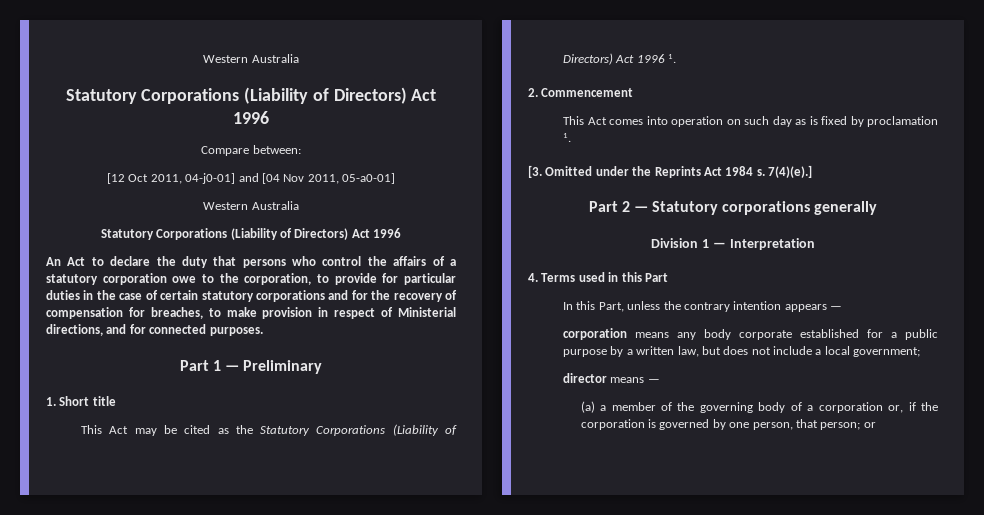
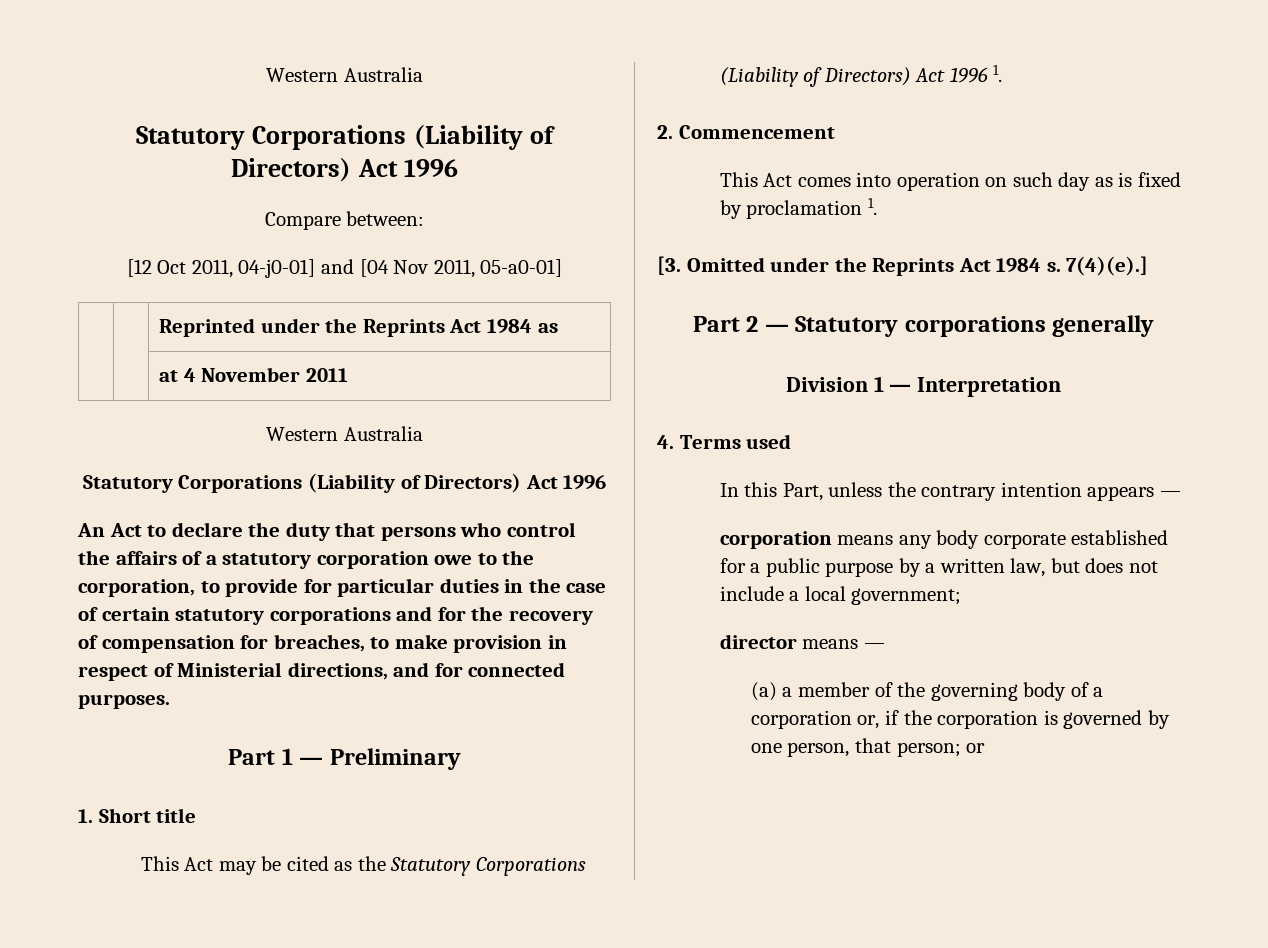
(395, 178) none -> [159,318,558,337] [159,367,348,382] // | | Reprinted under the Reprints Act 1984 as // | | at 4 November 2011
[608,272,668,282] in this Part -> (792, 441) none

